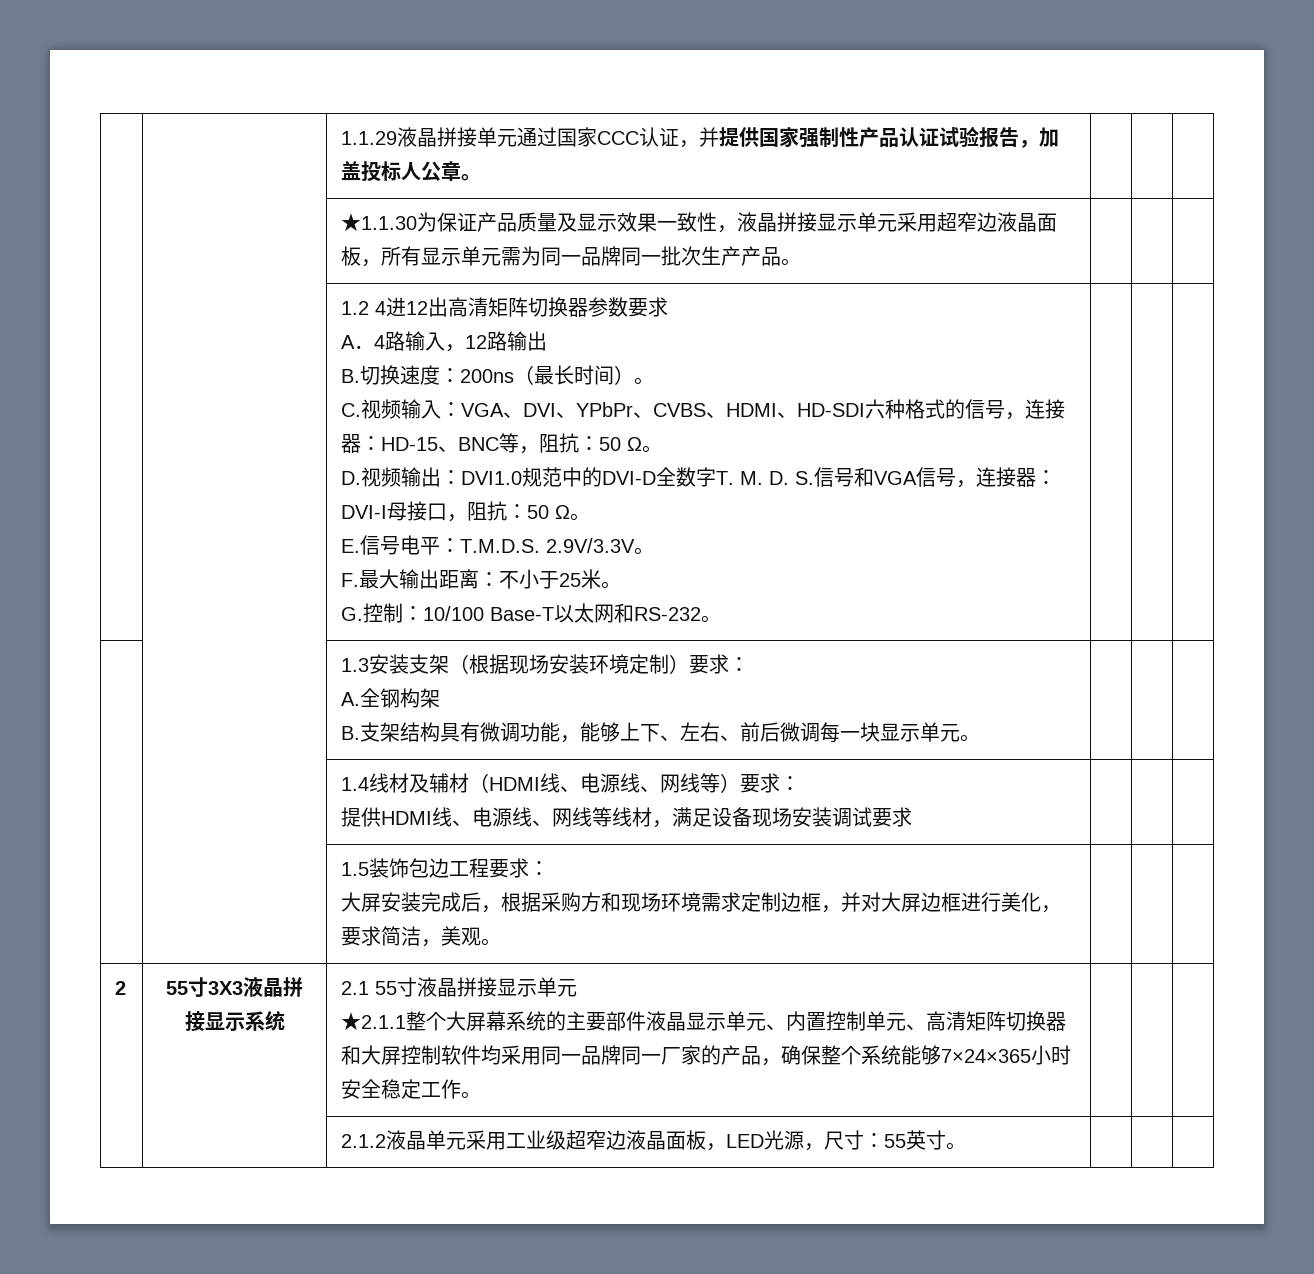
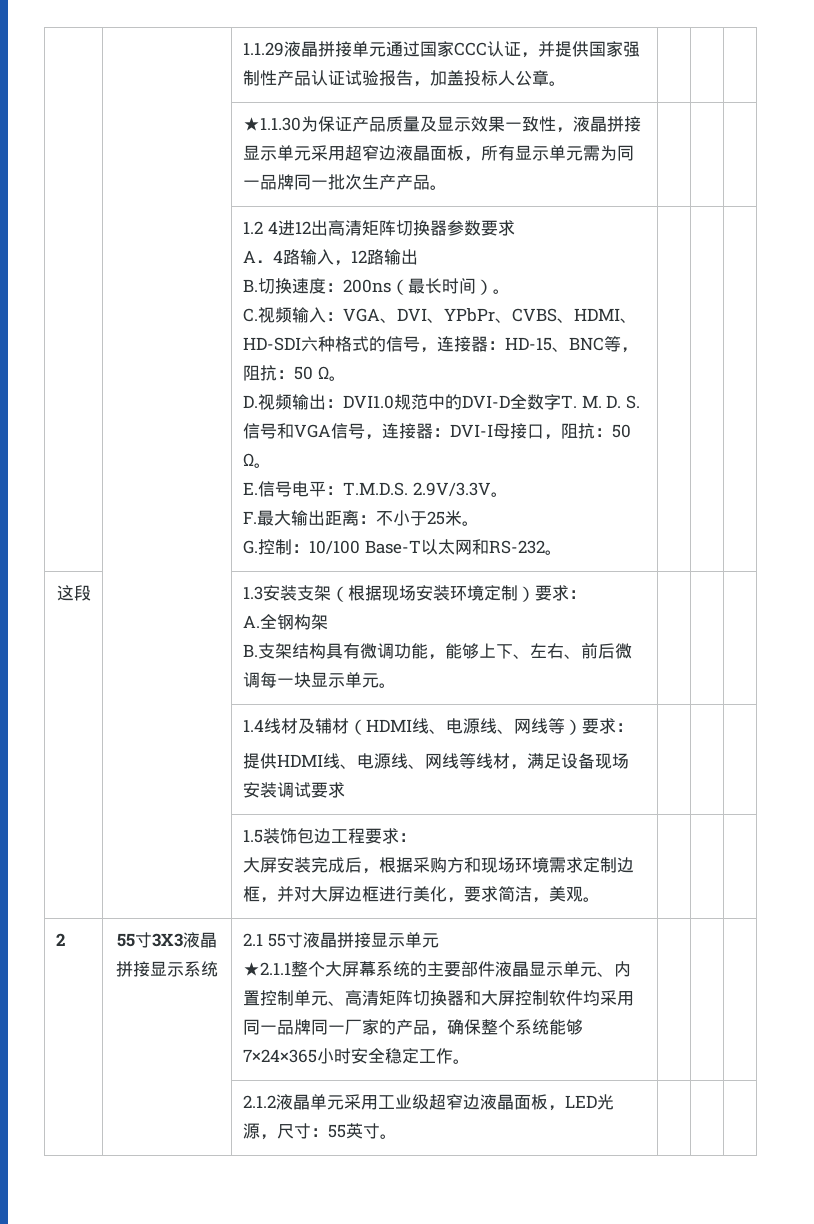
(722, 619) none -> [56,585,91,601] 这段

